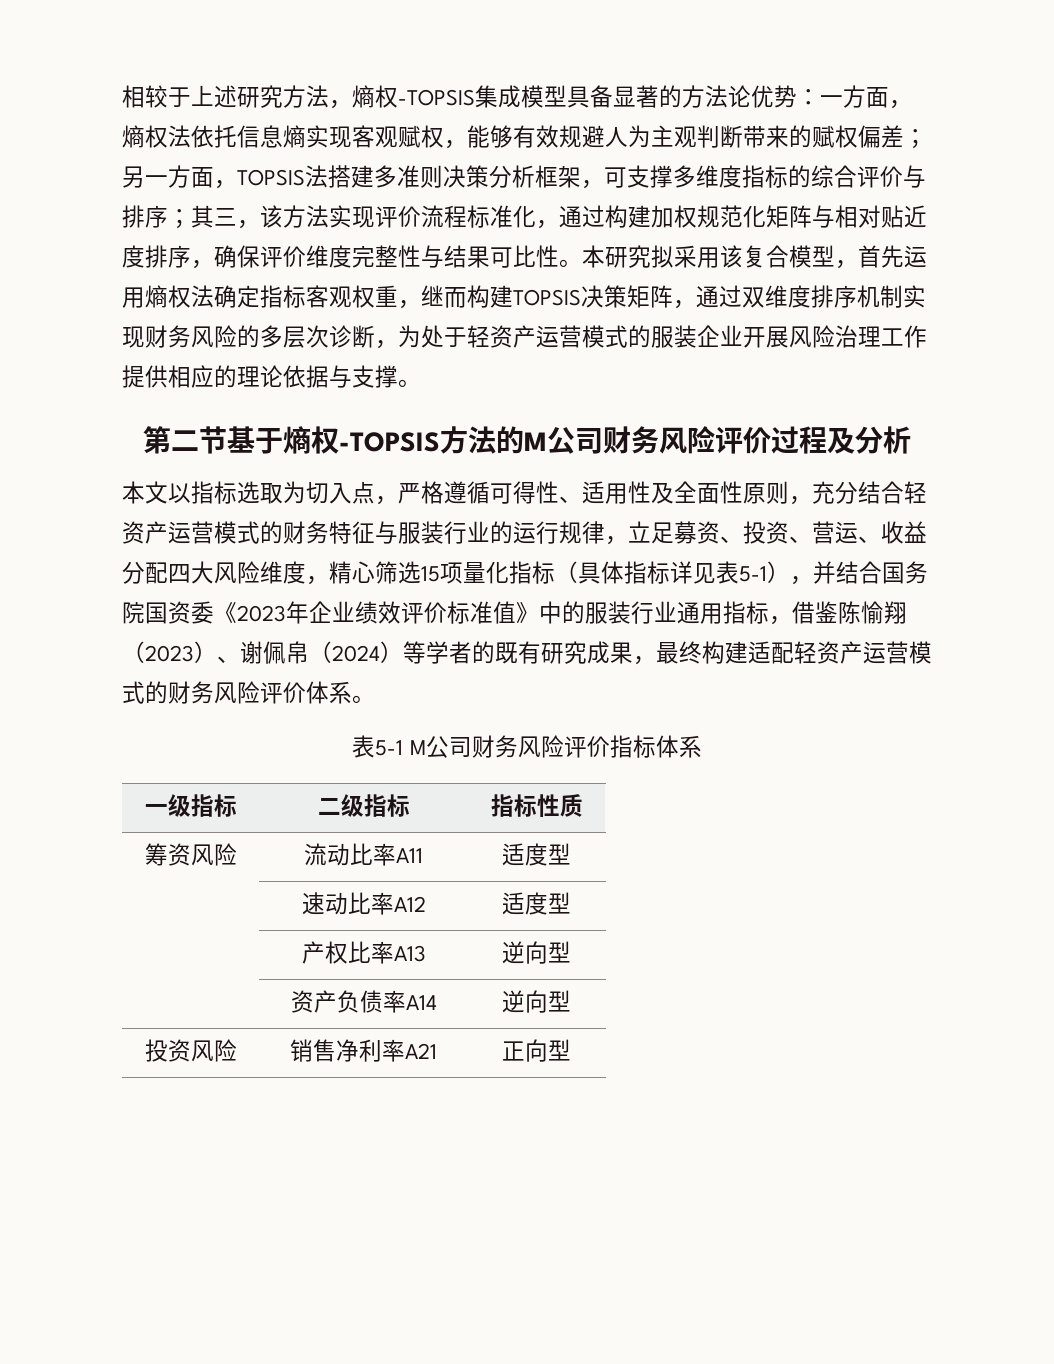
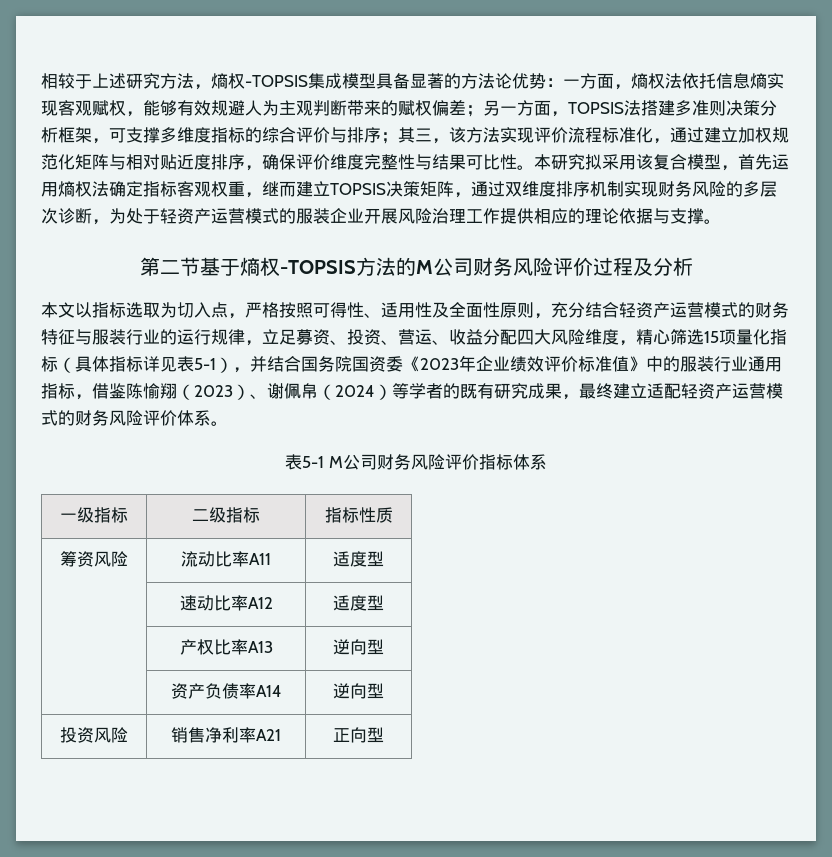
[605,205,651,228] 构建 -> [704,127,738,143] 建立
[467,285,513,308] 构建 -> [296,181,330,197] 建立
[444,481,490,504] 遵循 -> [279,302,313,318] 按照
[702,641,748,664] 构建 -> [613,383,647,399] 建立

